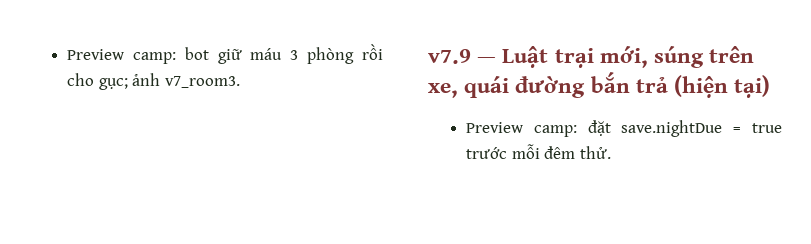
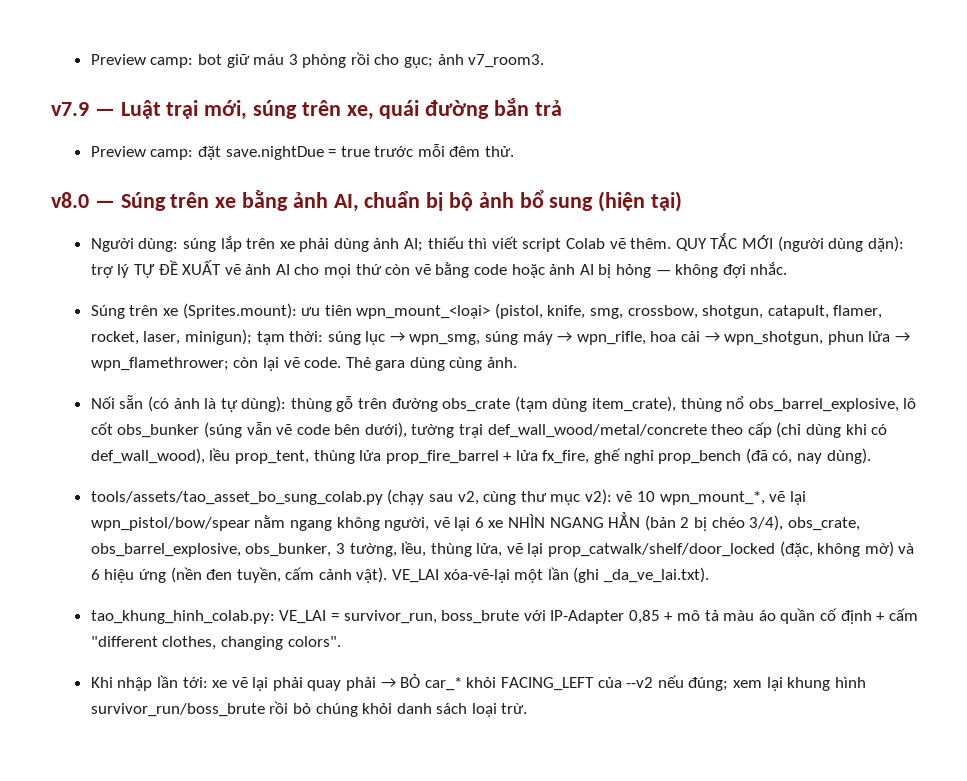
[674,75,771,98] (hiện tại) -> (562, 108) none
(611, 152) none -> [51,190,683,212] [90,233,904,252] [90,260,788,278] [90,303,883,319] [90,329,910,345] [90,357,518,371] [90,395,917,412] [90,422,888,438] [90,448,871,464] [90,489,806,505] [90,512,860,531] [90,541,915,557] [90,567,710,583] [90,608,918,624] [90,636,341,650] [90,674,866,691] [90,701,528,717] // v8.0 — Súng trên xe bằng ảnh AI, chuẩn bị bộ ảnh bổ sung (hiện tại) // Người dùng: súng lắp trên xe phải dùng ảnh AI; thiếu thì viết script Colab vẽ thêm. QUY TẮC MỚI (người dùng dặn): trợ lý TỰ ĐỀ XUẤT vẽ ảnh AI cho mọi thứ còn vẽ bằng code hoặc ảnh AI bị hỏng — không đợi nhắc. // Súng trên xe (Sprites.mount): ưu tiên wpn_mount_<loại> (pistol, knife, smg, crossbow, shotgun, catapult, flamer, rocket, laser, minigun); tạm thời: súng lục → wpn_smg, súng máy → wpn_rifle, hoa cải → wpn_shotgun, phun lửa → wpn_flamethrower; còn lại vẽ code. Thẻ gara dùng cùng ảnh. // Nối sẵn (có ảnh là tự dùng): thùng gỗ trên đường obs_crate (tạm dùng item_crate), thùng nổ obs_barrel_explosive, lô cốt obs_bunker (súng vẫn vẽ code bên dưới), tường trại def_wall_wood/metal/concrete theo cấp (chỉ dùng khi có def_wall_wood), lều prop_tent, thùng lửa prop_fire_barrel + lửa fx_fire, ghế nghỉ prop_bench (đã có, nay dùng). // tools/assets/tao_asset_bo_sung_colab.py (chạy sau v2, cùng thư mục v2): vẽ 10 wpn_mount_*, vẽ lại wpn_pistol/bow/spear nằm ngang không người, vẽ lại 6 xe NHÌN NGANG HẲN (bản 2 bị chéo 3/4), obs_crate, obs_barrel_explosive, obs_bunker, 3 tường, lều, thùng lửa, vẽ lại prop_catwalk/shelf/door_locked (đặc, không mờ) và 6 hiệu ứng (nền đen tuyền, cấm cảnh vật). VE_LAI xóa-vẽ-lại một lần (ghi _da_ve_lai.txt). // tao_khung_hinh_colab.py: VE_LAI = survivor_run, boss_brute với IP-Adapter 0,85 + mô tả màu áo quần cố định + cấm "different clothes, changing colors". // Khi nhập lần tới: xe vẽ lại phải quay phải → BỎ car_* khỏi FACING_LEFT của --v2 nếu đúng; xem lại khung hình survivor_run/boss_brute rồi bỏ chúng khỏi danh sách loại trừ.

